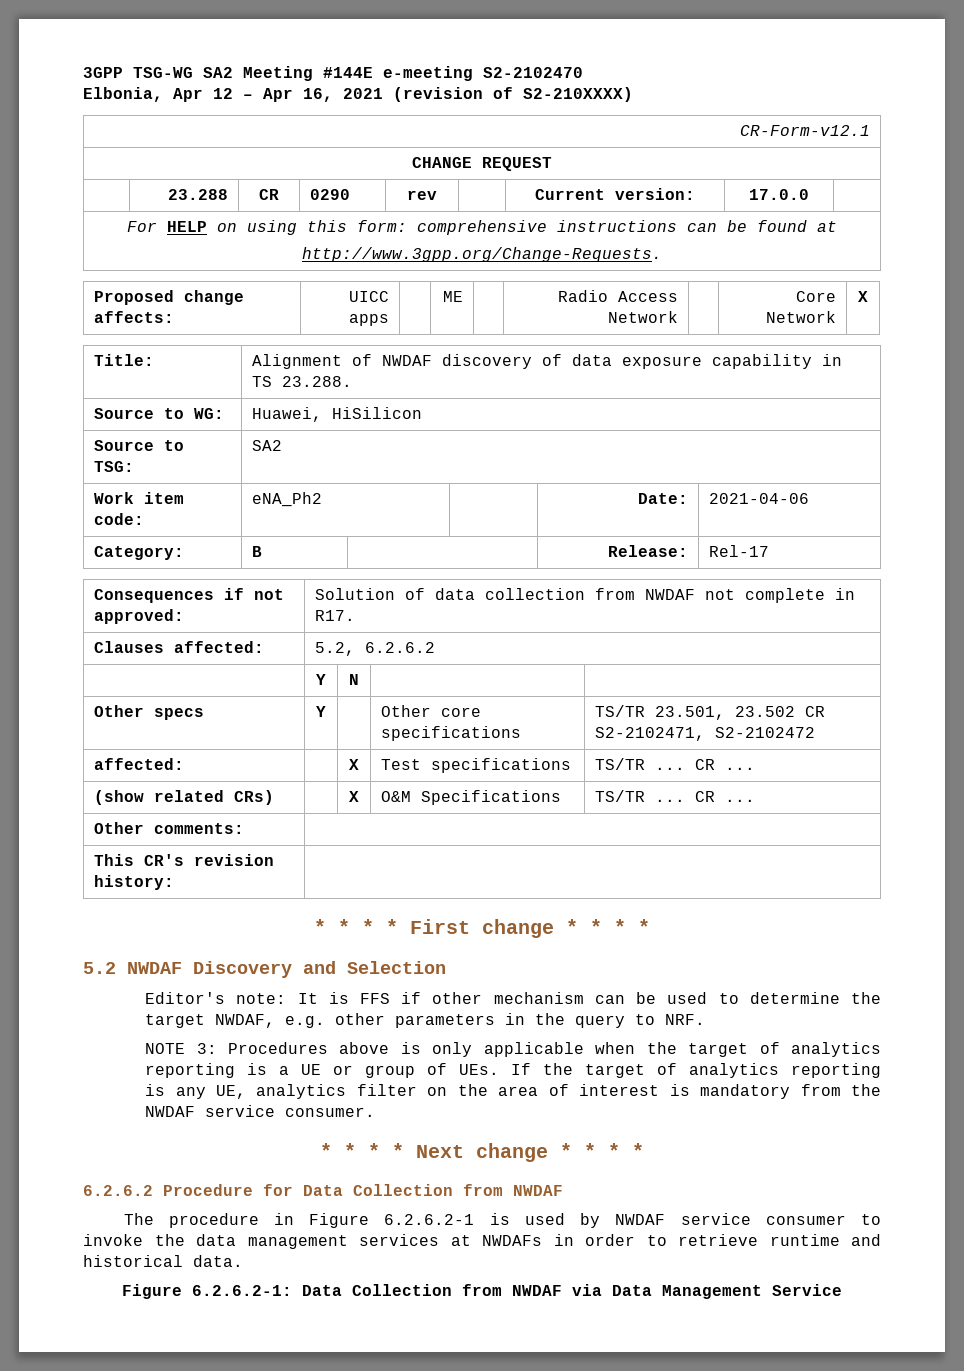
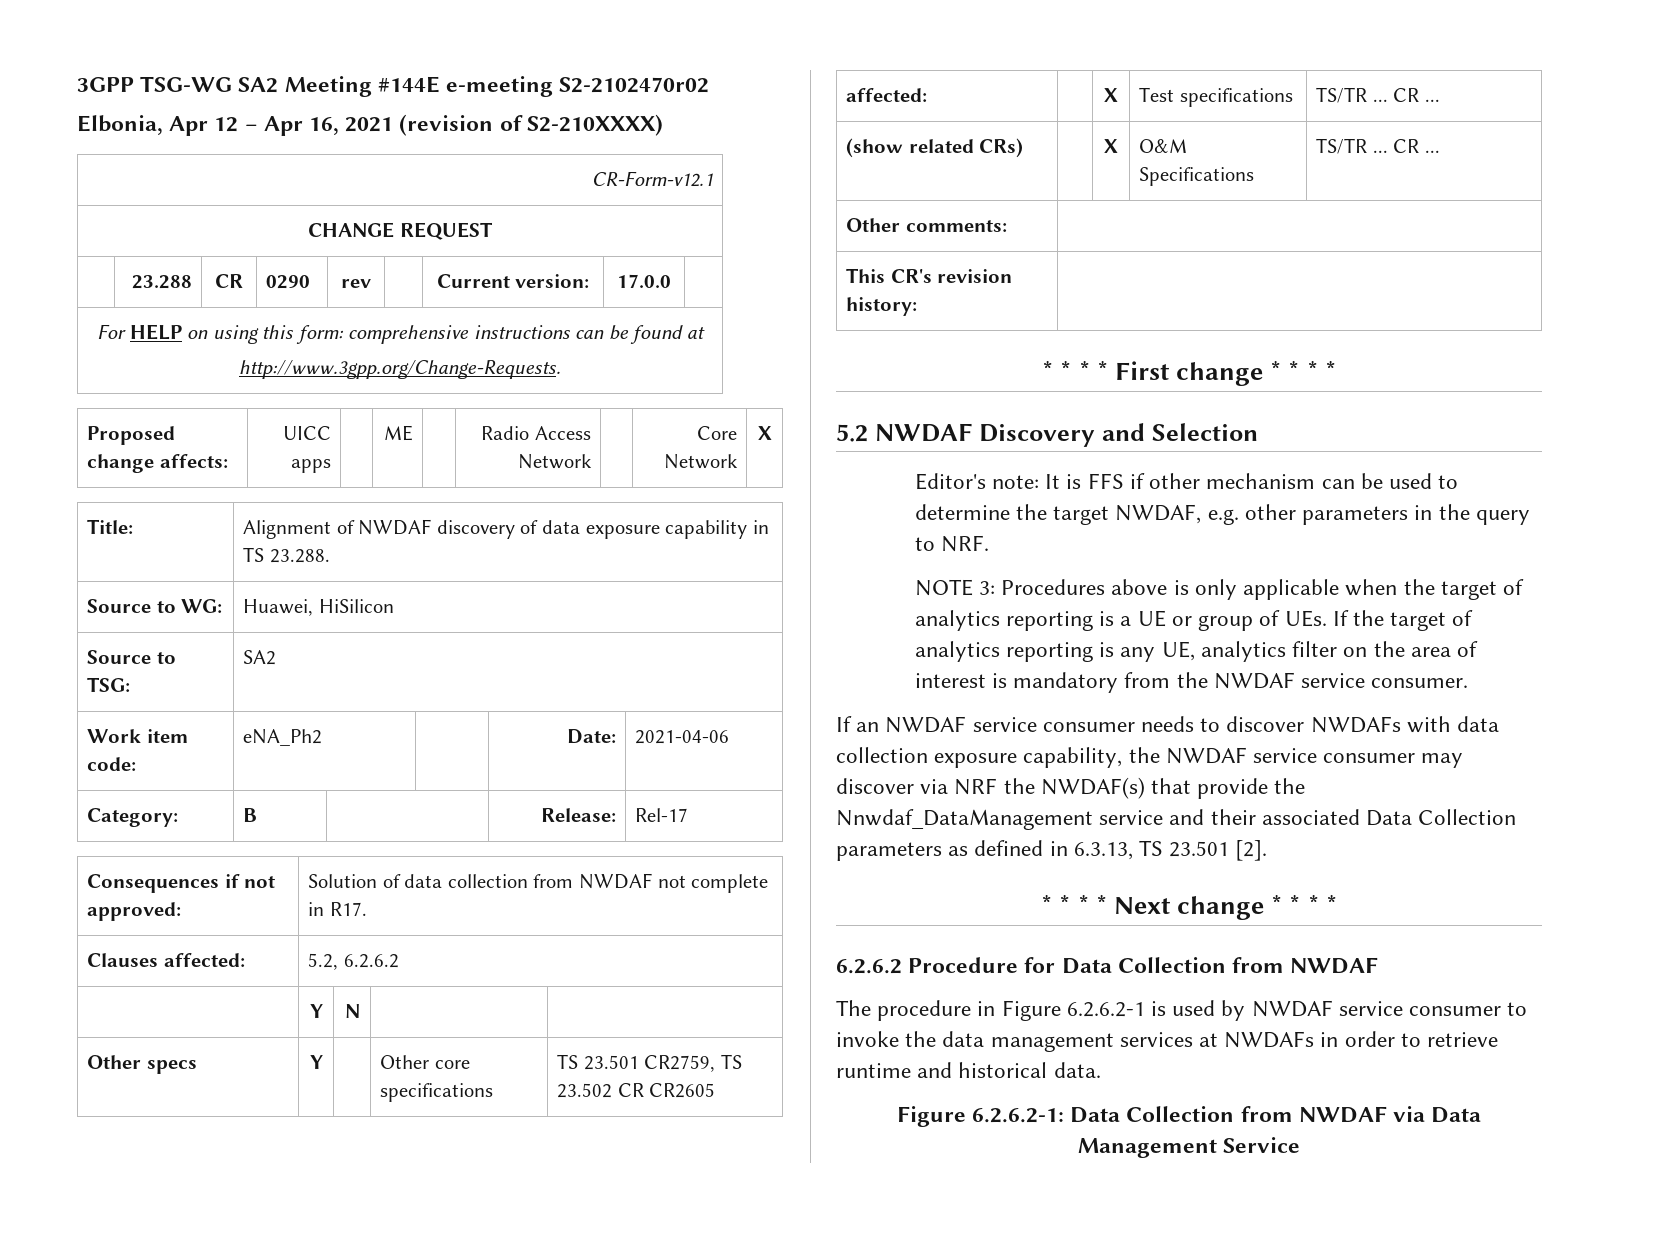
[483,67,583,78] S2-2102470 -> [559,77,710,93] S2-2102470r02
[595,705,826,720] [595,727,816,741] TS/TR 23.501, 23.502 CR S2-2102471, S2-2102472 -> [557,1054,742,1072] [557,1083,716,1098] TS 23.501 CR2759, TS 23.502 CR CR2605
(376, 1112) none -> [836,716,1500,733] [836,747,1464,768] [836,777,1306,799] [836,809,1517,830] [836,840,1268,861] // If an NWDAF service consumer needs to discover NWDAFs with data collection exposure capability, the NWDAF service consumer may discover via NRF the NWDAF(s) that provide the Nnwdaf_DataManagement service and their associated Data Collection parameters as defined in 6.3.13, TS 23.501 [2].

